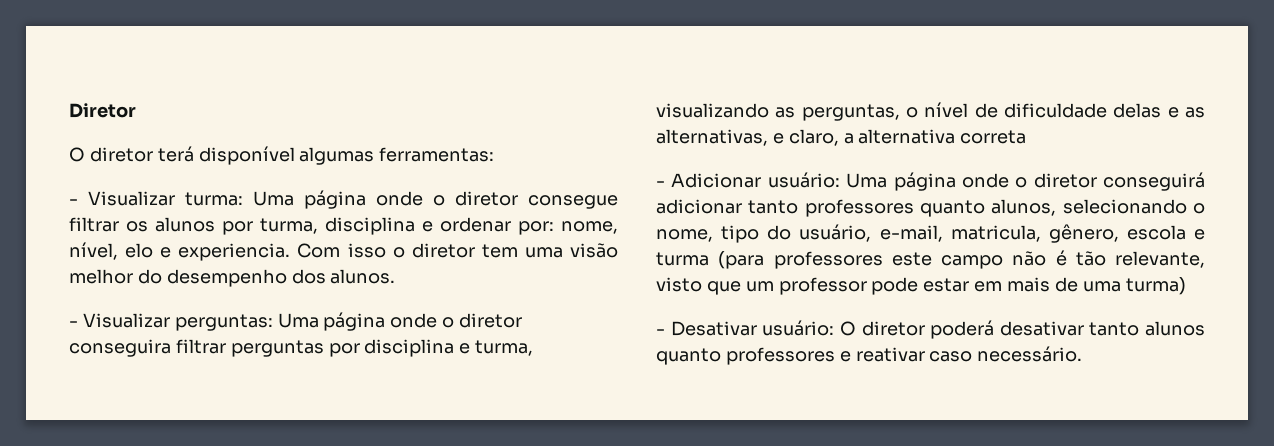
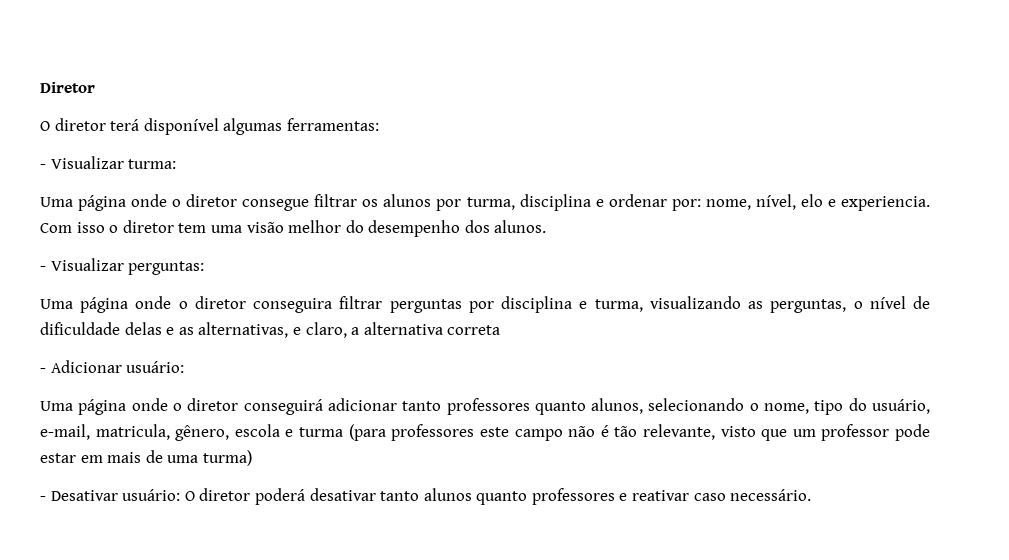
(243, 199) none -> (177, 164) //
(273, 322) none -> (205, 268) //
(840, 180) none -> (185, 367) //

